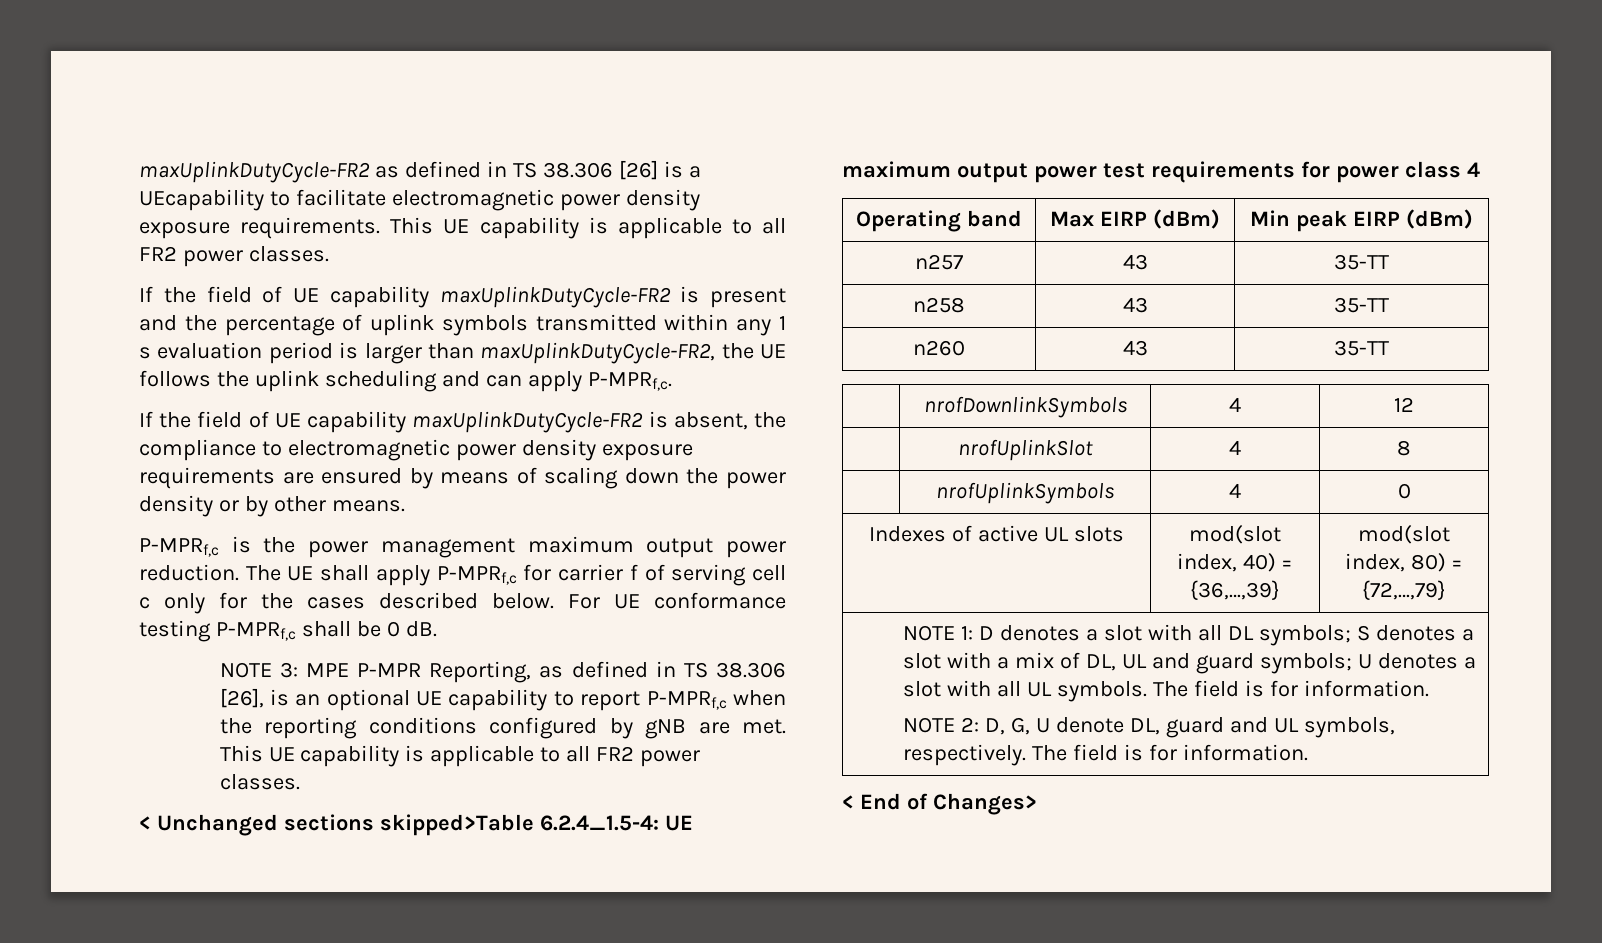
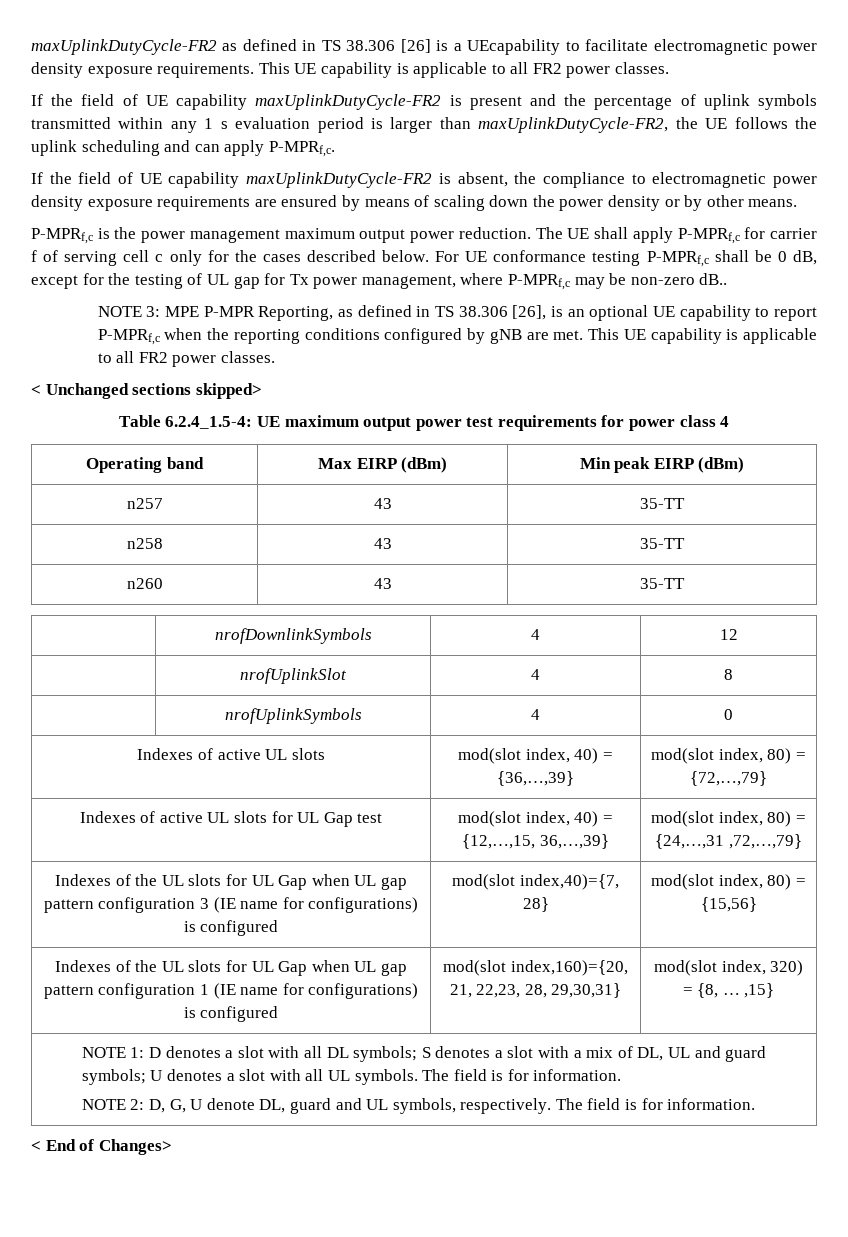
[405,621,437,637] dB. -> [792,250,817,265] [31,273,728,290] dB, except for the testing of UL gap for Tx power management, where P-MPRf,c may be non-zero dB..
[379,814,534,836] skipped>Table -> [195,383,262,399] [118,415,161,427] skipped> // Table
(1446, 590) none -> [79,811,383,827] [458,811,613,827] [462,834,609,849] [651,811,806,827] [655,834,802,849] [55,874,407,890] [43,897,419,913] [183,920,279,936] [452,874,619,890] [522,897,549,912] [651,874,806,890] [700,897,757,912] [55,960,407,976] [43,983,419,999] [183,1006,279,1022] [443,960,628,976] [449,983,622,998] [653,960,804,976] [682,983,775,998] // Indexes of active UL slots for UL Gap test | mod(slot index, 40) = {12,…,15, 36,…,39} | mod(slot index, 80) = {24,…,31 ,72,…,79} // Indexes of the UL slots for UL Gap when UL gap pattern configuration 3 (IE name for configurations) is configured | mod(slot index,40)={7, 28} | mod(slot index, 80) = {15,56} // Indexes of the UL slots for UL Gap when UL gap pattern configuration 1 (IE name for configurations) is configured | mod(slot index,160)={20, 21, 22,23, 28, 29,30,31} | mod(slot index, 320) = {8, … ,15}

